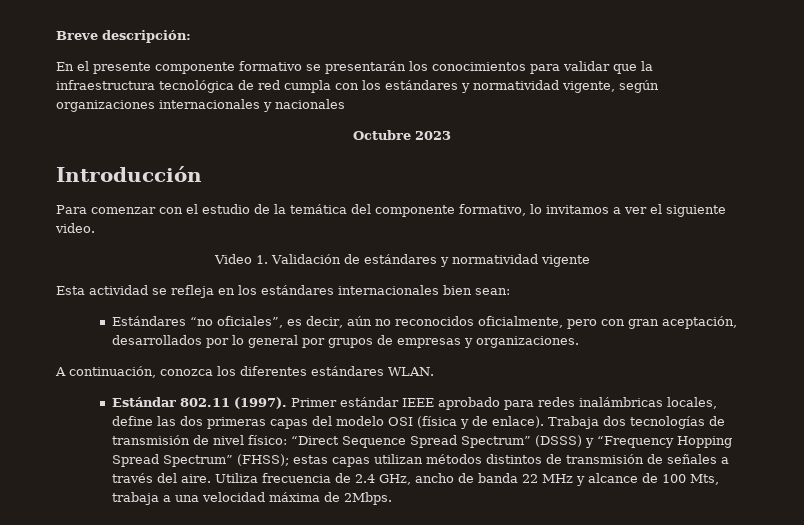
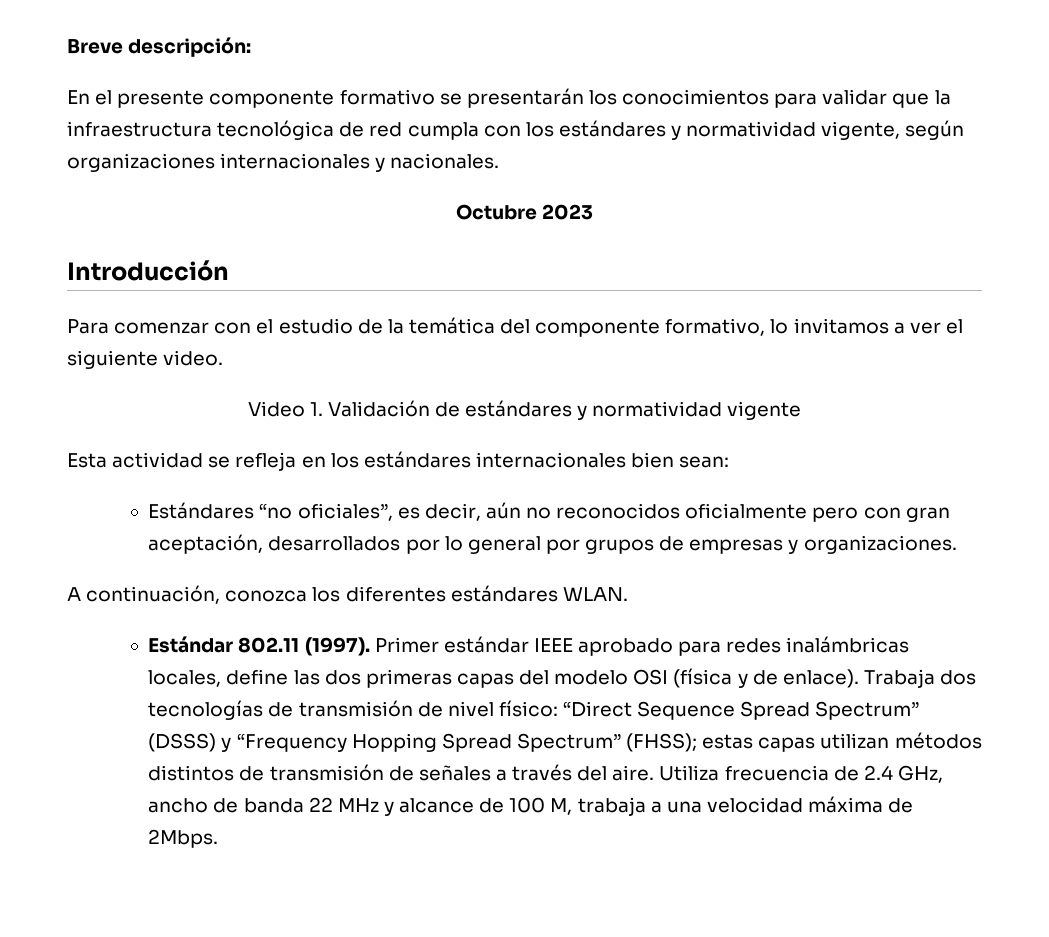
[275,99,345,109] nacionales -> [390,153,500,169] nacionales.
[477,316,563,328] oficialmente, -> [685,503,808,519] oficialmente
[689,474,719,485] Mts, -> [550,798,573,815] M,

